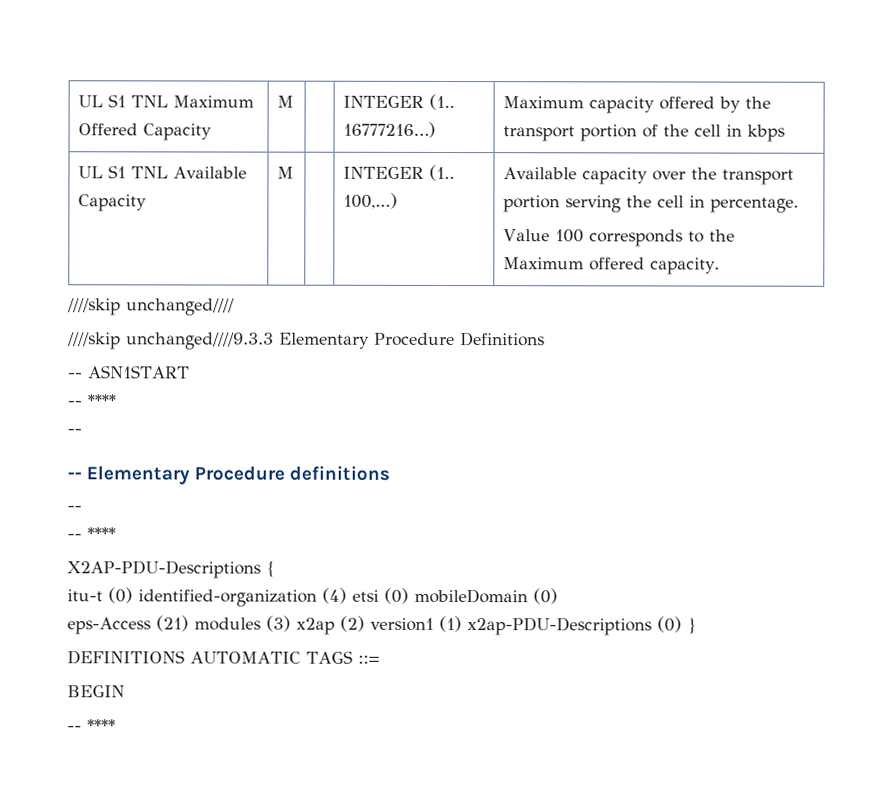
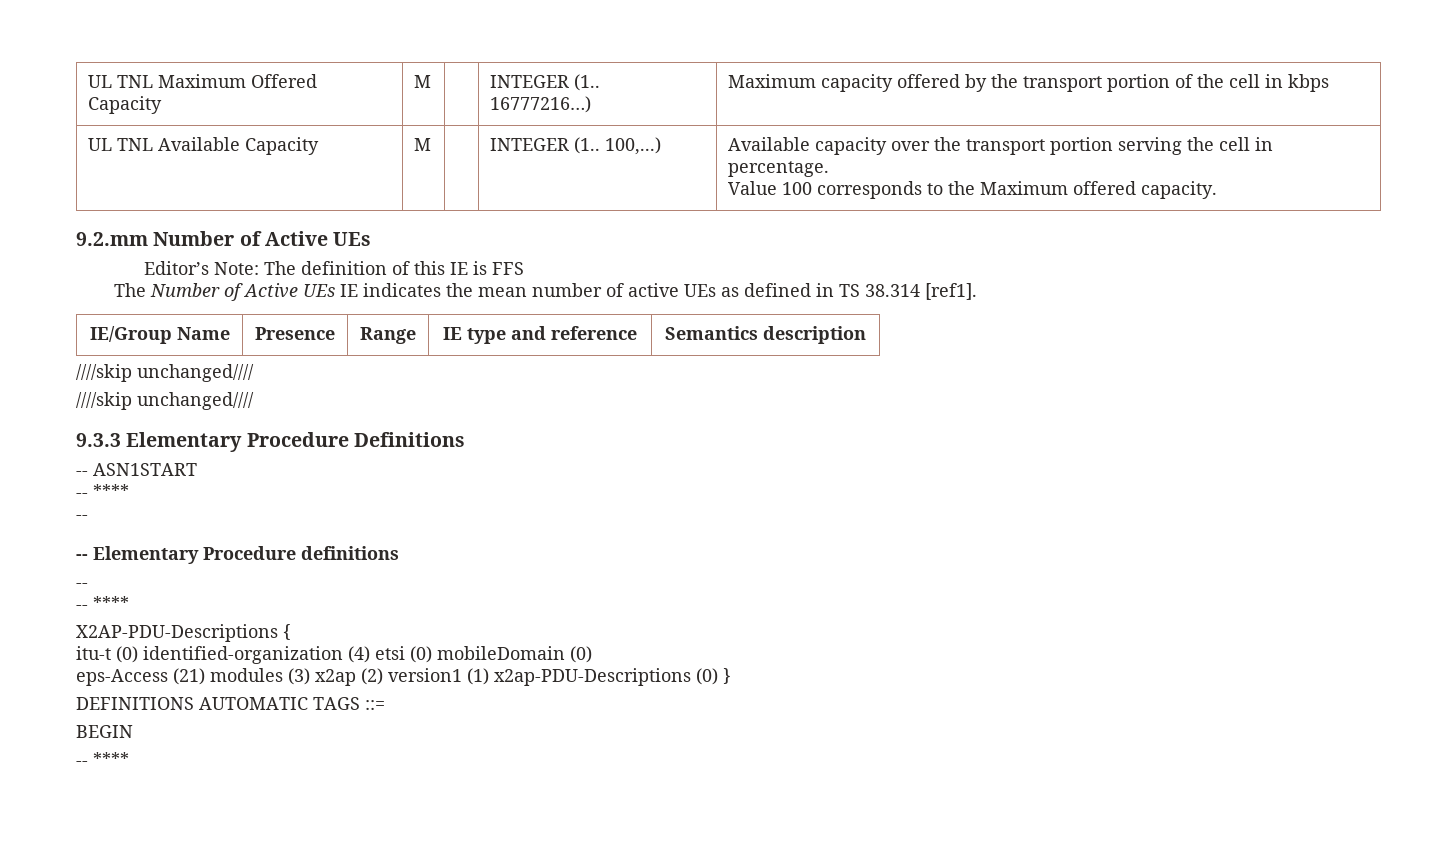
[78,94,127,108] UL S1 -> [88,75,113,88] UL
[108,165,127,179] S1 -> (113, 144) none
(721, 266) none -> [76,231,372,246] [143,261,524,275] [113,283,977,301] [89,326,230,344] [255,327,335,340] [360,327,416,344] [443,326,637,344] [665,326,866,344] // 9.2.mm Number of Active UEs // Editor’s Note: The definition of this IE is FFS // The Number of Active UEs IE indicates the mean number of active UEs as defined in TS 38.314 [ref1]. // IE/Group Name | Presence | Range | IE type and reference | Semantics description
[126,332,274,350] unchanged////9.3.3 -> [137,392,254,410] [76,433,121,447] unchanged//// // 9.3.3

